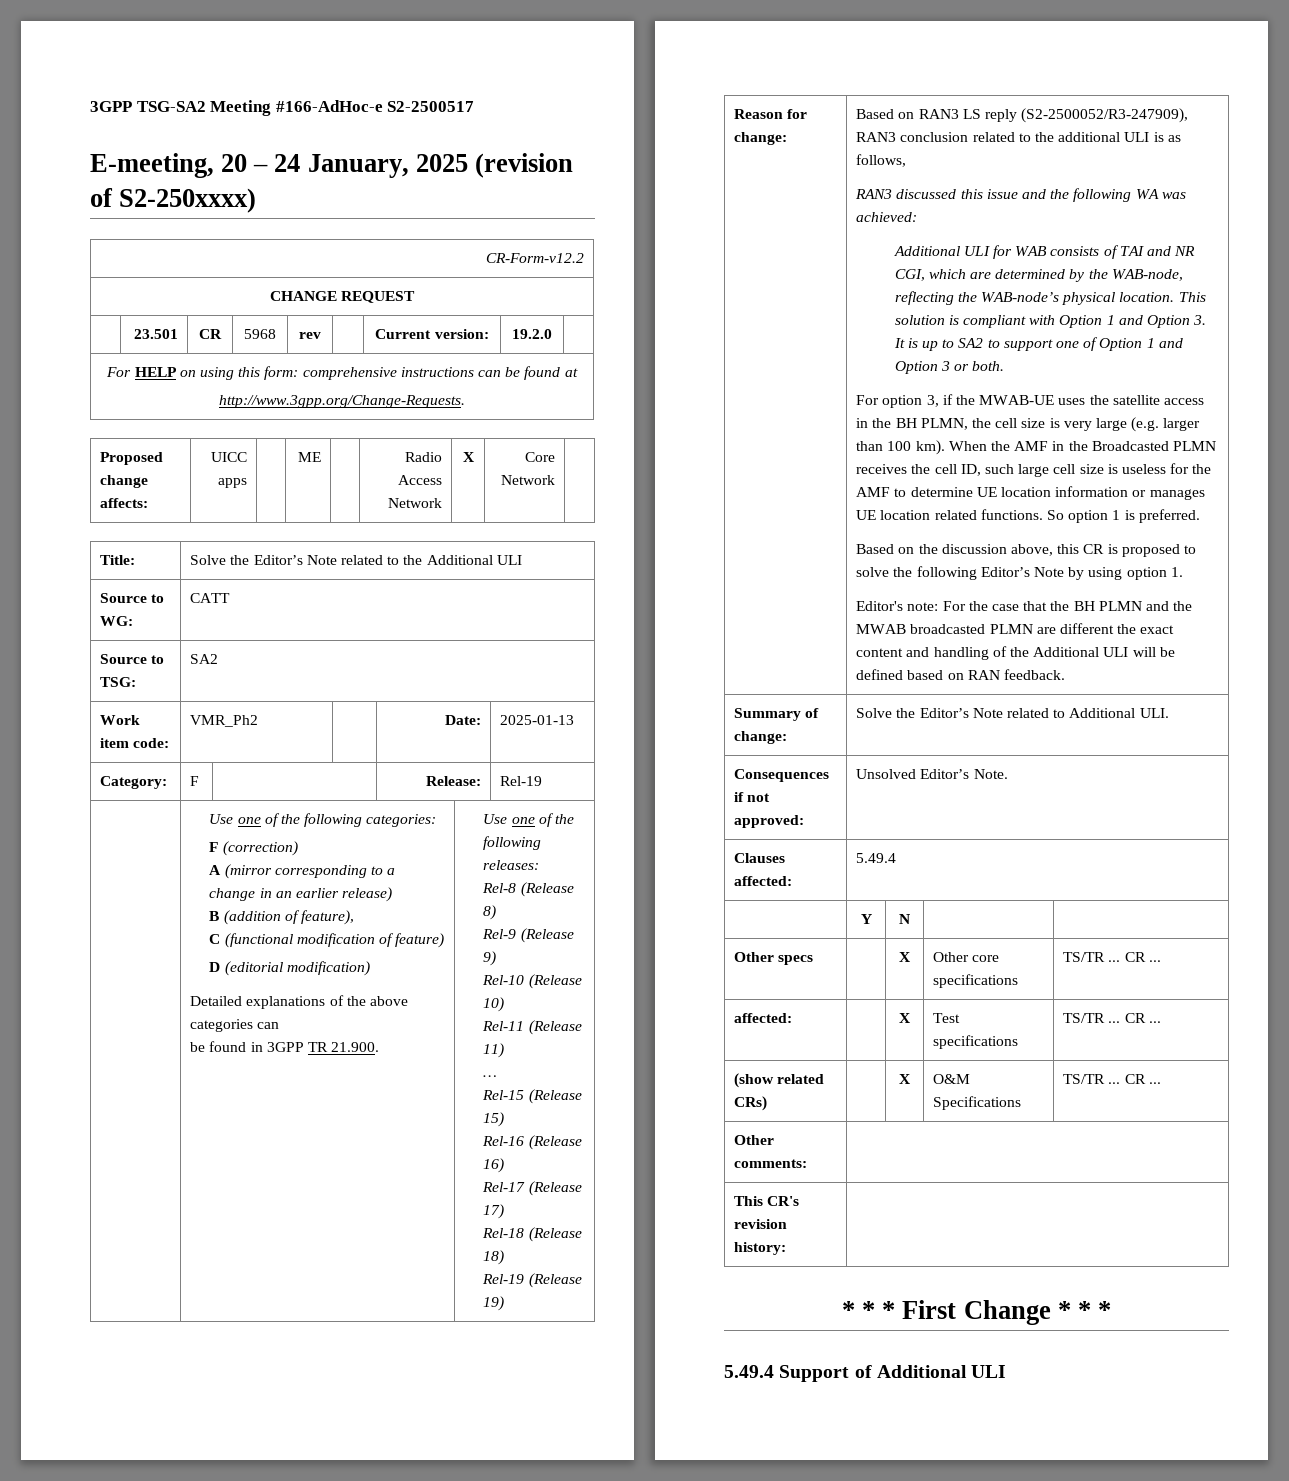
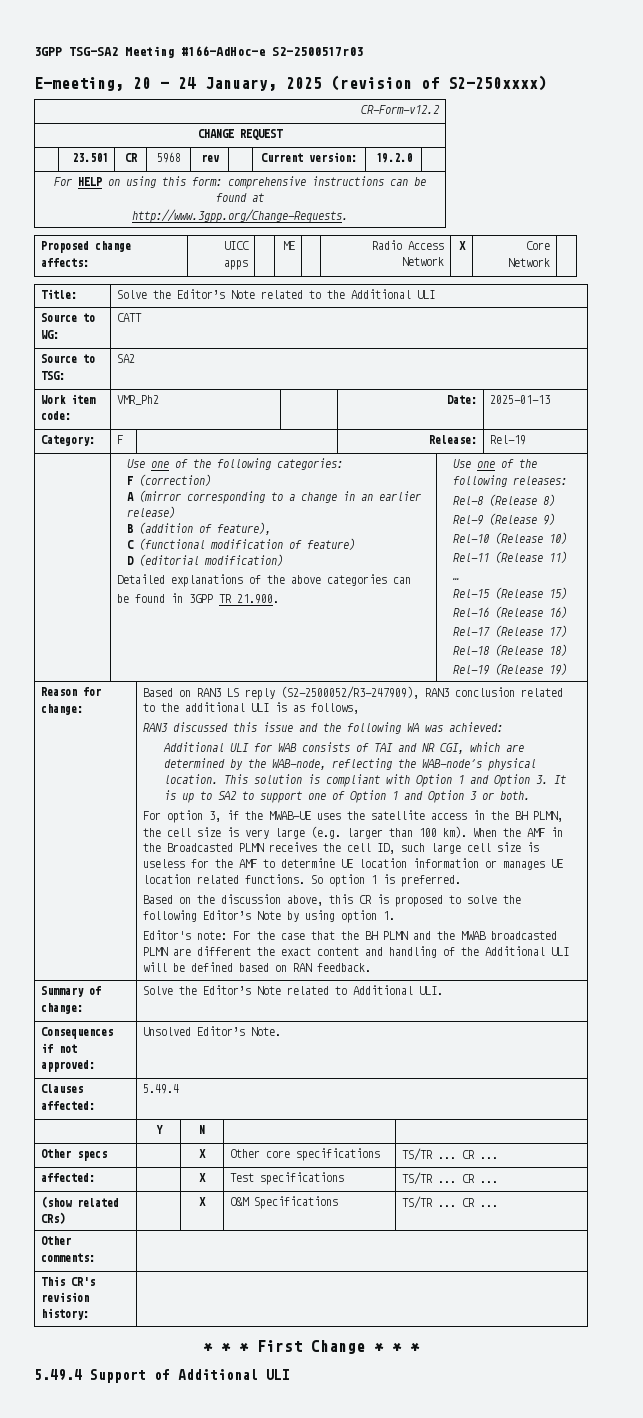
[387,101,475,112] S2-2500517 -> [272,47,363,56] S2-2500517r03

